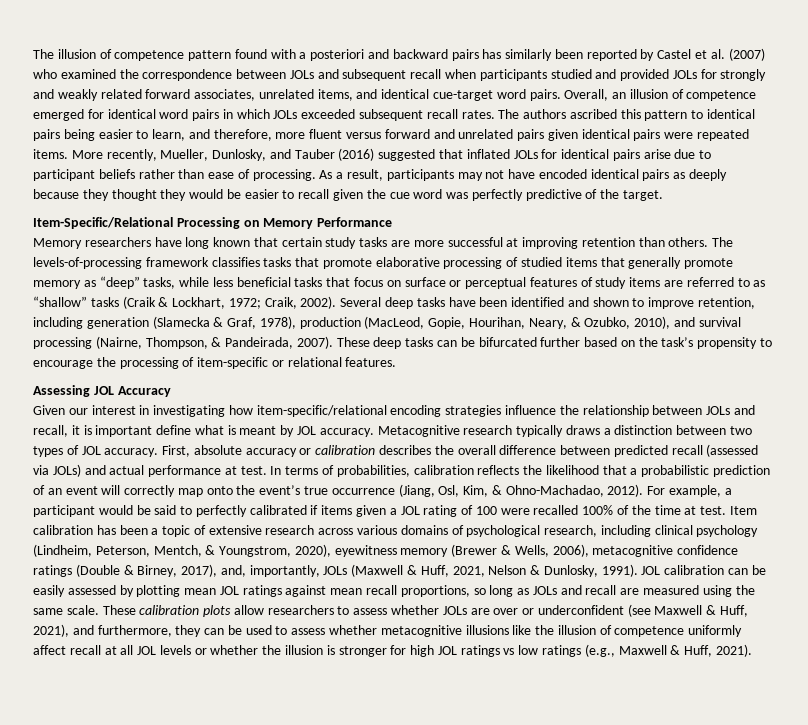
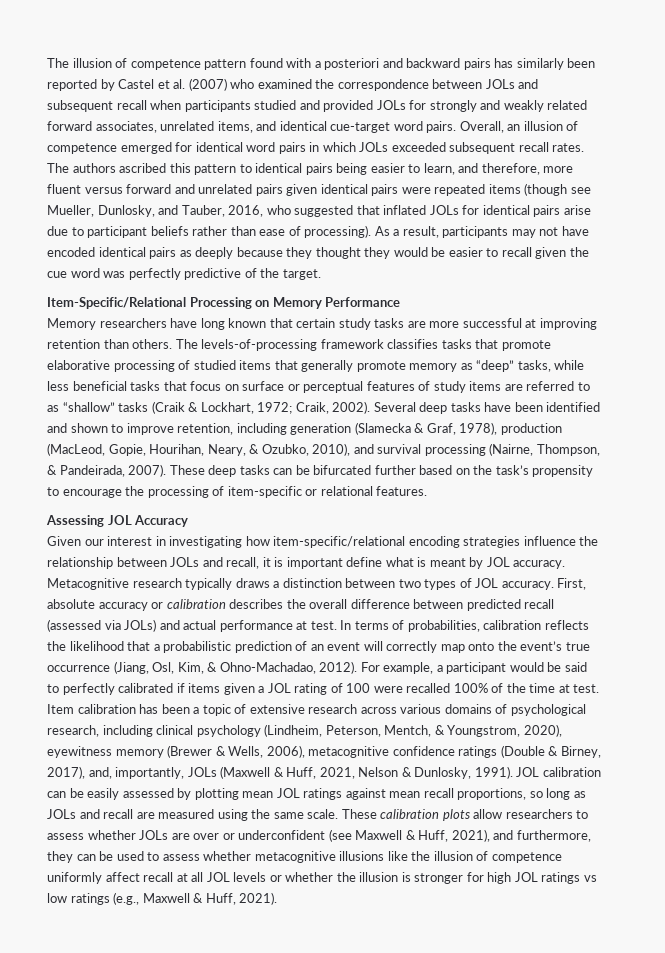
[33,148,375,161] items. More recently, Mueller, Dunlosky, and Tauber (2016) -> [488,183,591,196] [47,205,291,217] items (though see Mueller, Dunlosky, and Tauber, 2016, who
[252,169,316,181] processing. -> [304,225,372,238] processing).

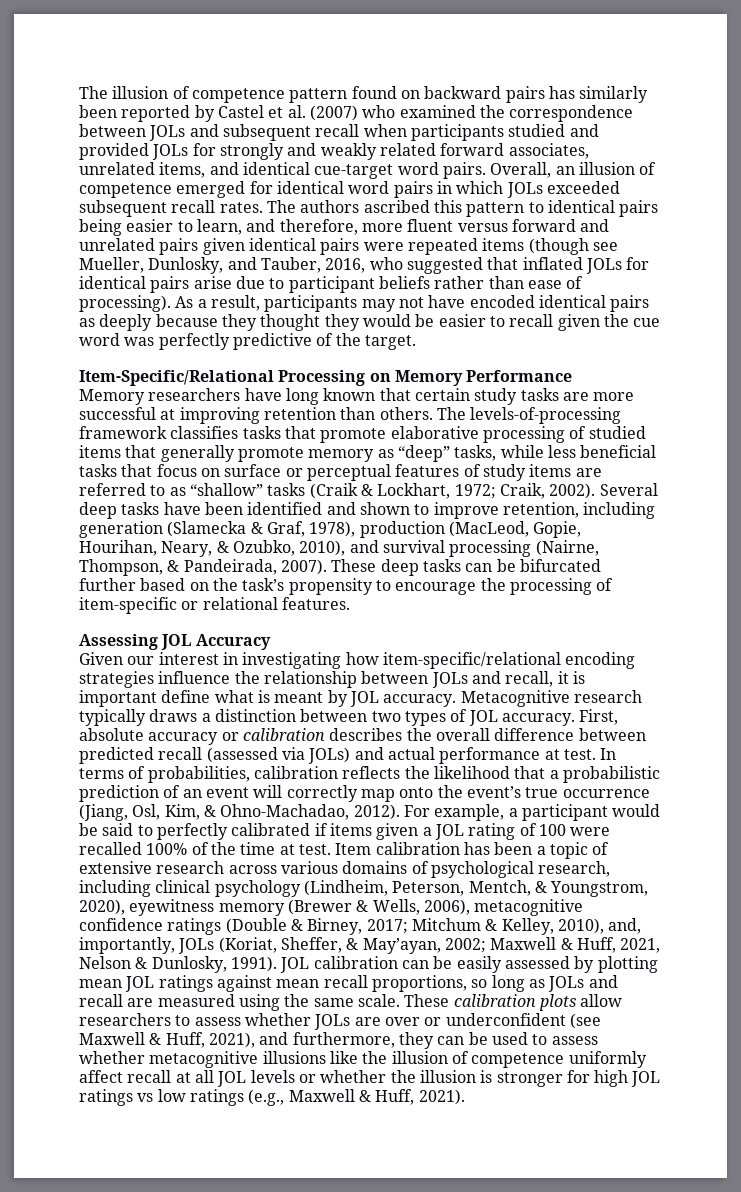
[286,58,403,70] with a posteriori and -> [400,90,420,99] on
[47,766,271,779] 2017), and, importantly, JOLs (Maxwell -> [366,918,642,935] [79,937,557,954] 2017; Mitchum & Kelley, 2010), and, importantly, JOLs (Koriat, Sheffer, & May’ayan, 2002; Maxwell

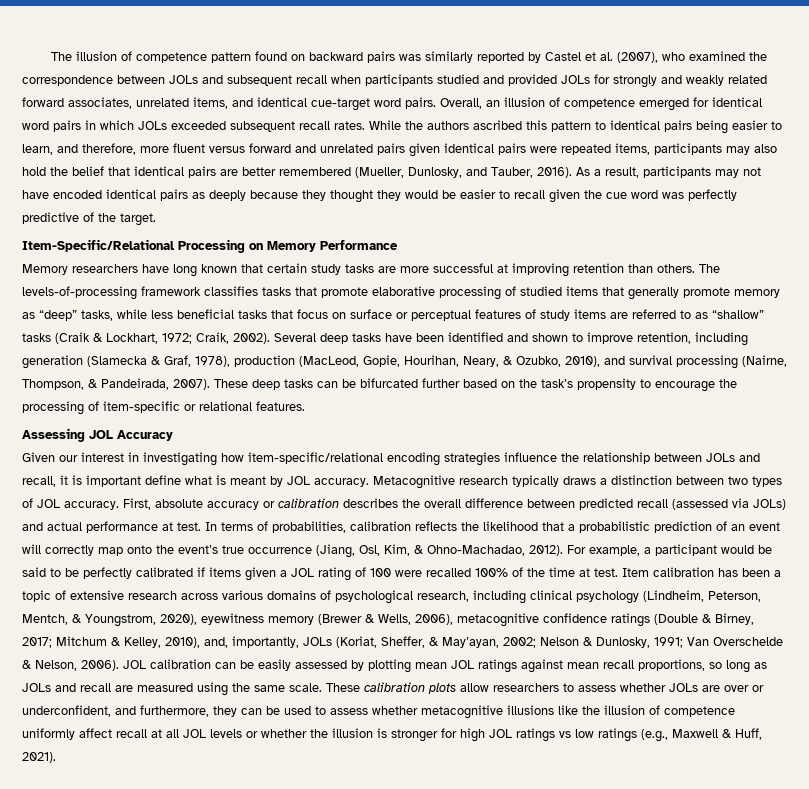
[548,86,649,103] [79,105,117,118] has similarly been -> [398,51,473,63] was similarly
[309,105,358,121] (2007) -> [616,52,658,63] (2007),
[266,200,296,213] The -> [369,120,423,130] While the
[482,238,618,255] [79,257,650,274] [79,276,584,293] [79,295,171,312] items (though see Mueller, Dunlosky, and Tauber, 2016, who suggested that inflated JOLs for identical pairs arise due to participant beliefs rather than ease of processing). -> [615,143,777,155] [22,166,572,178] items, participants may also hold the belief that identical pairs are better remembered (Mueller, Dunlosky, and Tauber, 2016).
(153, 830) none -> [65,568,79,577] be
[490,937,661,953] [79,956,277,973] Maxwell & Huff, 2021, Nelson & Dunlosky, 1991). -> [540,637,783,648] [22,660,119,671] Nelson & Dunlosky, 1991; Van Overschelde & Nelson, 2006).
[445,1013,601,1029] [79,1032,255,1048] underconfident (see Maxwell & Huff, 2021), -> [22,705,111,717] underconfident,

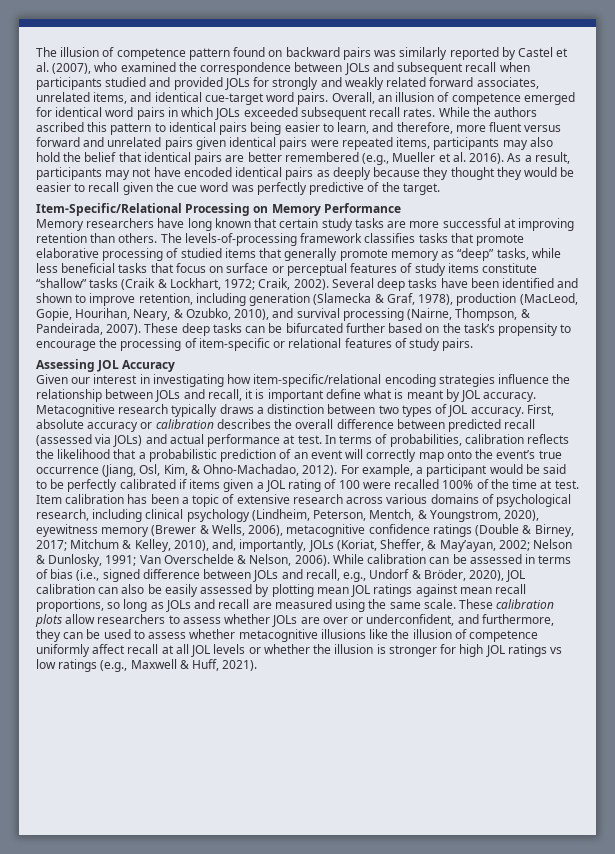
[355,167,533,178] (Mueller, Dunlosky, and Tauber, -> [362,152,466,165] (e.g., Mueller et al.
[610,309,708,319] are referred to as -> [482,263,538,273] constitute
[256,401,305,411] features. -> [344,338,474,351] features of study pairs.
(119, 665) none -> [332,554,572,564] [36,569,505,582] While calibration can be assessed in terms of bias (i.e., signed difference between JOLs and recall, e.g., Undorf & Bröder, 2020),
(236, 665) none -> [121,584,145,594] also

